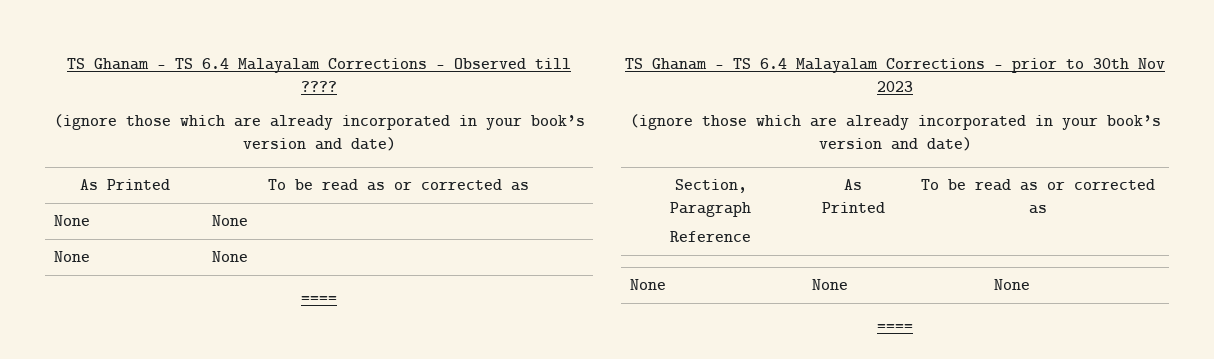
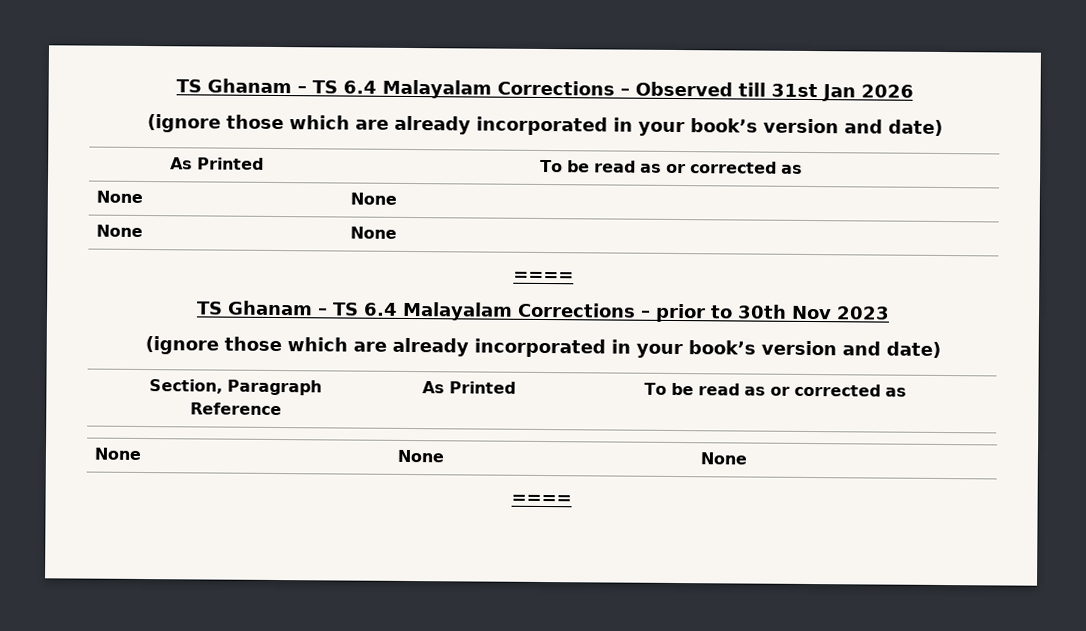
[301,81,337,92] ???? -> [770,83,914,102] 31st Jan 2026

